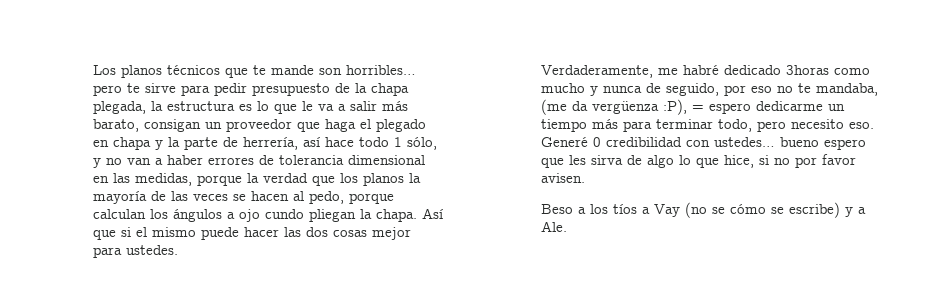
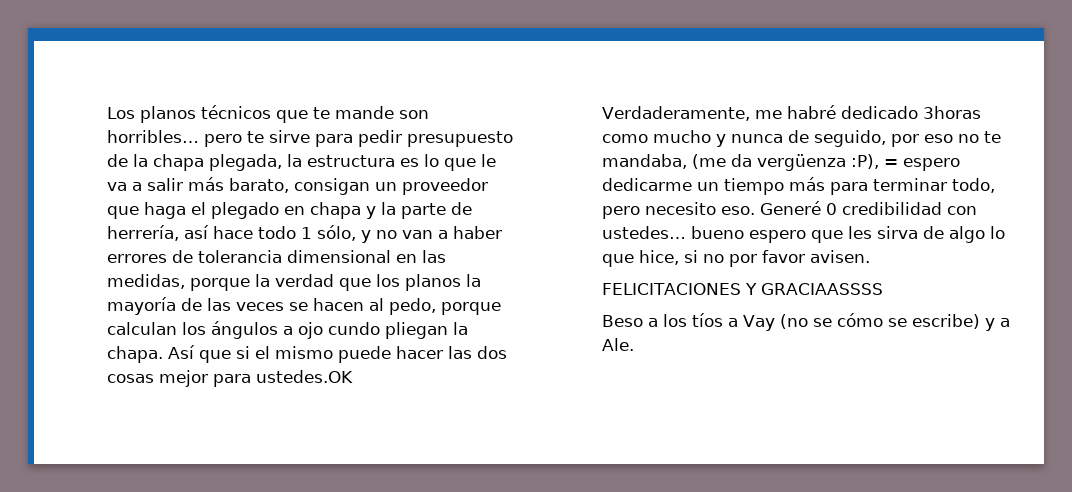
[126,245,179,255] ustedes. -> [255,370,353,383] ustedes.OK
(586, 178) none -> [601,283,883,295] // FELICITACIONES Y GRACIAASSSS

